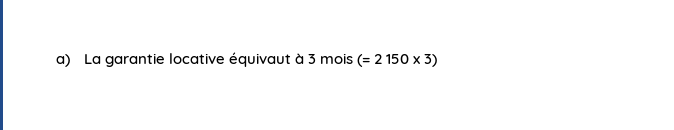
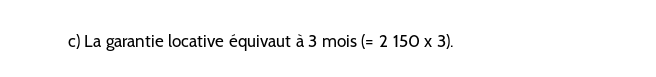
[56,54,71,67] a) -> [67,34,80,49] c)
[424,54,438,67] 3) -> [436,34,453,49] 3).

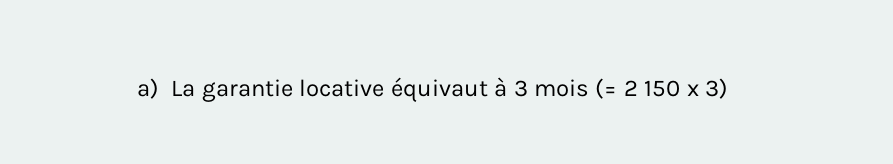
[67,34,80,49] c) -> [137,78,160,99] a)
[436,34,453,49] 3). -> [705,78,729,99] 3)

